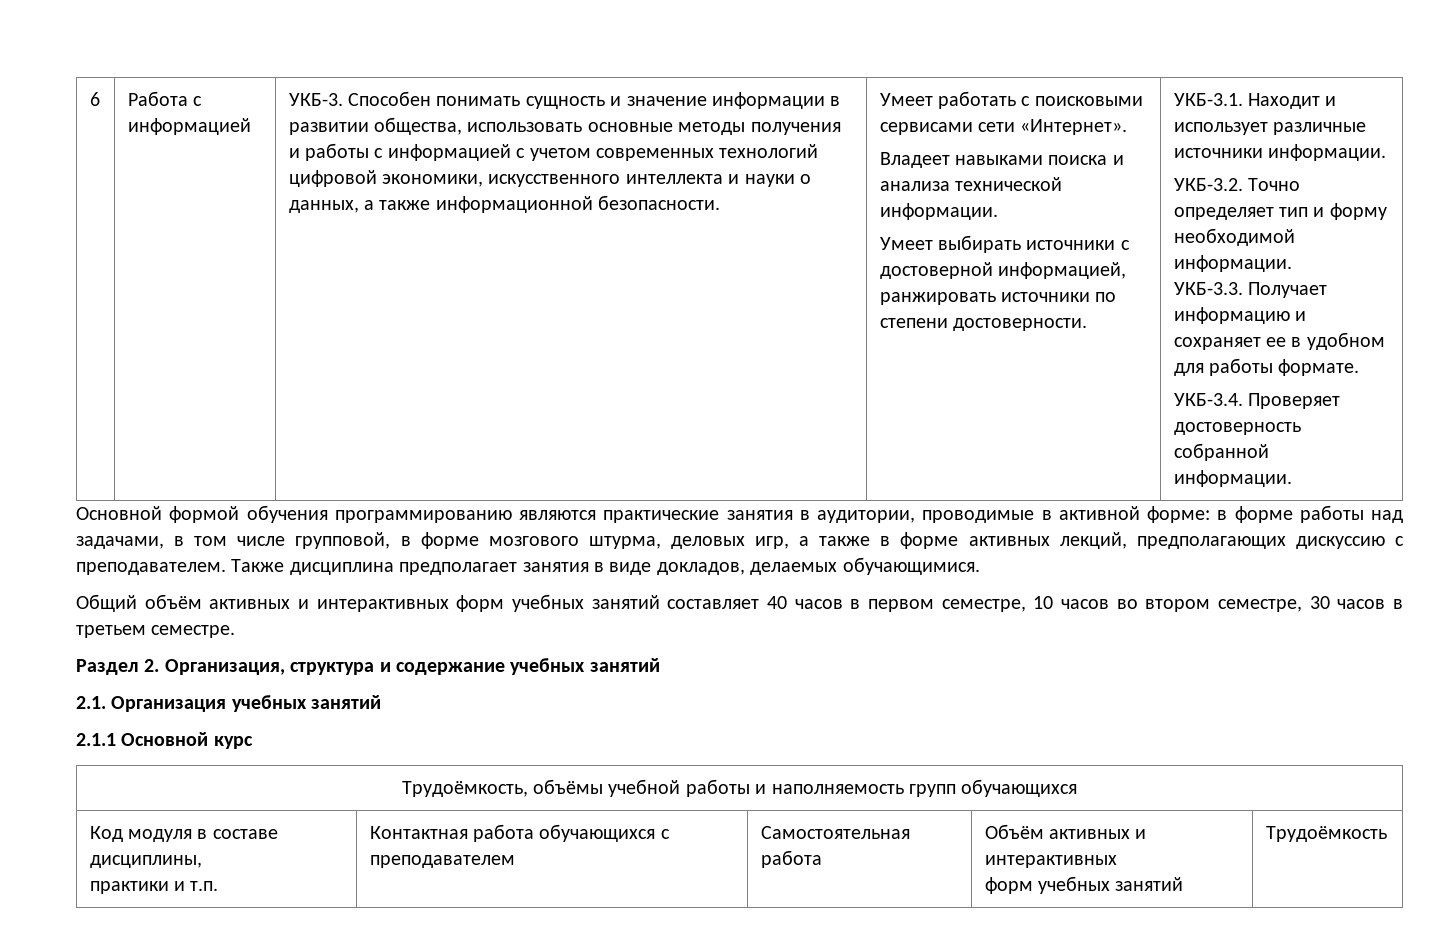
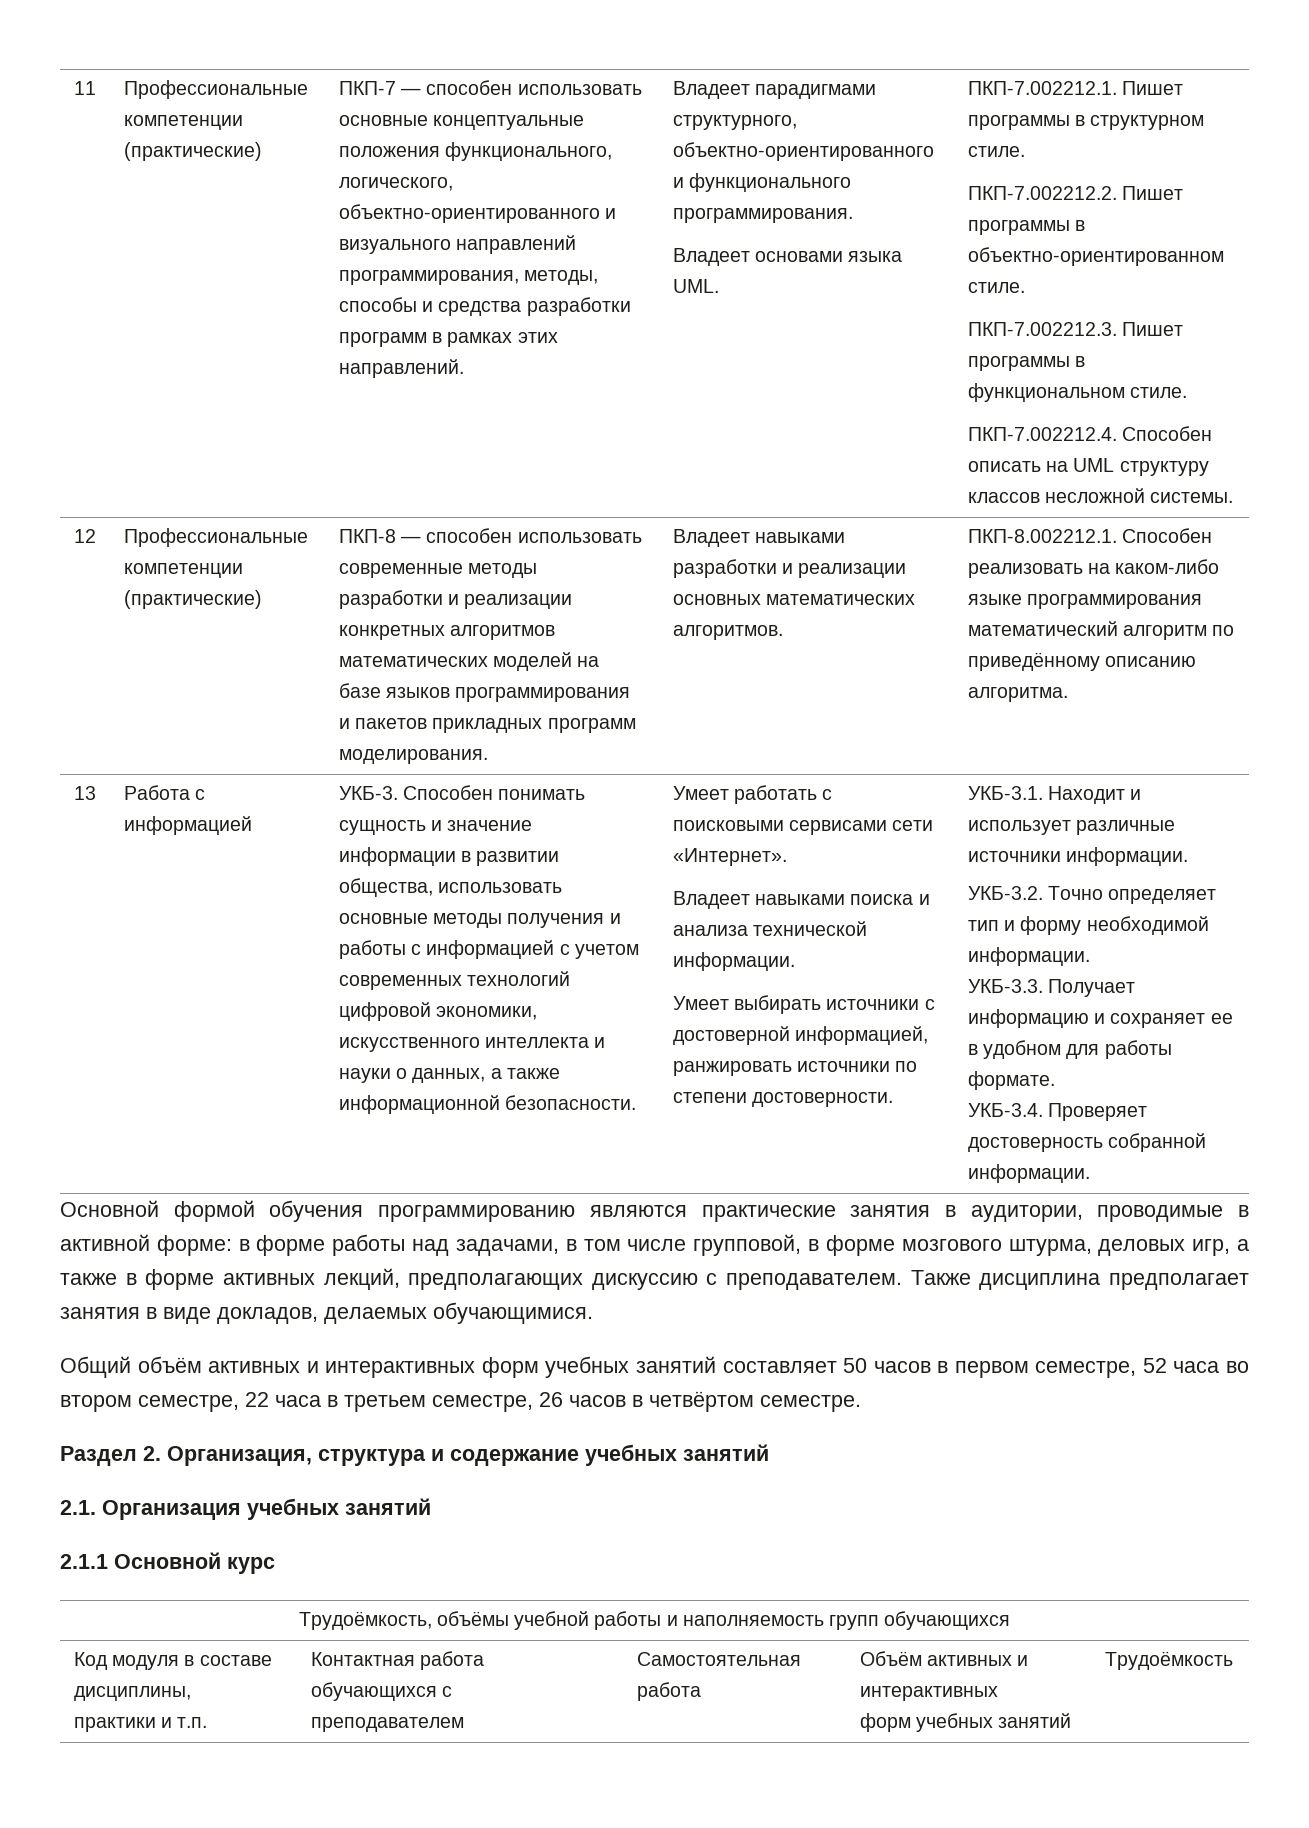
[89,92,100,106] 6 -> [73,81,96,95] [123,80,308,99] [123,115,243,130] [123,142,262,161] [338,80,642,95] [338,115,585,130] [338,142,613,161] [338,177,453,191] [338,204,617,223] [338,235,577,254] [338,270,599,285] [338,297,631,316] [338,332,558,347] [338,359,464,378] [672,81,877,99] [672,115,797,130] [672,142,934,161] [672,173,852,192] [672,208,853,223] [672,248,903,266] [672,279,719,293] [967,81,1184,95] [967,115,1205,130] [967,146,1025,157] [967,186,1184,200] [967,220,1086,235] [967,247,1224,266] [967,282,1025,293] [967,322,1184,336] [967,356,1086,371] [967,383,1188,402] [967,426,1213,441] [967,458,1209,476] [967,488,1234,503] [73,529,96,543] [123,528,308,547] [123,563,243,578] [123,590,262,609] [338,528,642,543] [338,563,538,578] [338,590,573,609] [338,625,556,640] [338,652,600,671] [338,683,631,702] [338,718,636,733] [338,749,488,764] [672,529,846,547] [672,559,907,578] [672,594,916,605] [672,625,783,640] [967,528,1213,543] [967,559,1220,578] [967,594,1203,609] [967,621,1235,640] [967,652,1197,671] [967,687,1068,702] [73,786,96,800] 11 | Профессиональные компетенции (практические) | ПКП-7 — способен использовать основные концептуальные положения функционального, логического, объектно-ориентированного и визуального направлений программирования, методы, способы и средства разработки программ в рамках этих направлений. | Владеет парадигмами структурного, объектно-ориентированного и функционального программирования. // Владеет основами языка UML. | ПКП-7.002212.1. Пишет программы в структурном стиле. // ПКП-7.002212.2. Пишет программы в объектно-ориентированном стиле. // ПКП-7.002212.3. Пишет программы в функциональном стиле. // ПКП-7.002212.4. Способен описать на UML структуру классов несложной системы. // 12 | Профессиональные компетенции (практические) | ПКП-8 — способен использовать современные методы разработки и реализации конкретных алгоритмов математических моделей на базе языков программирования и пакетов прикладных программ моделирования. | Владеет навыками разработки и реализации основных математических алгоритмов. | ПКП-8.002212.1. Способен реализовать на каком-либо языке программирования математический алгоритм по приведённому описанию алгоритма. // 13
[766,596,787,609] 40 -> [843,1358,868,1373] 50
[1033,596,1109,609] 10 часов -> [1142,1358,1220,1373] 52 часа
[1309,596,1403,609] [76,625,146,638] 30 часов в третьем -> [245,1391,754,1412] 22 часа в третьем семестре, 26 часов в четвёртом

